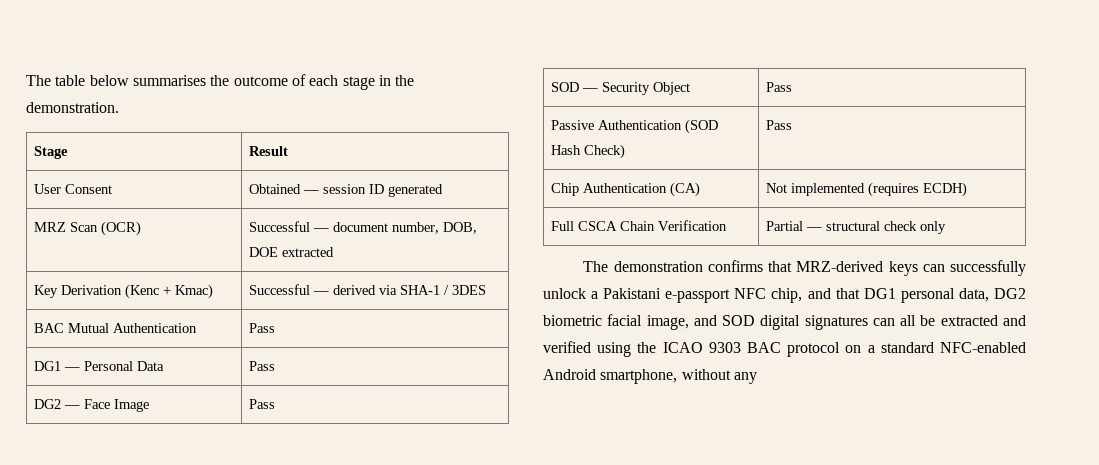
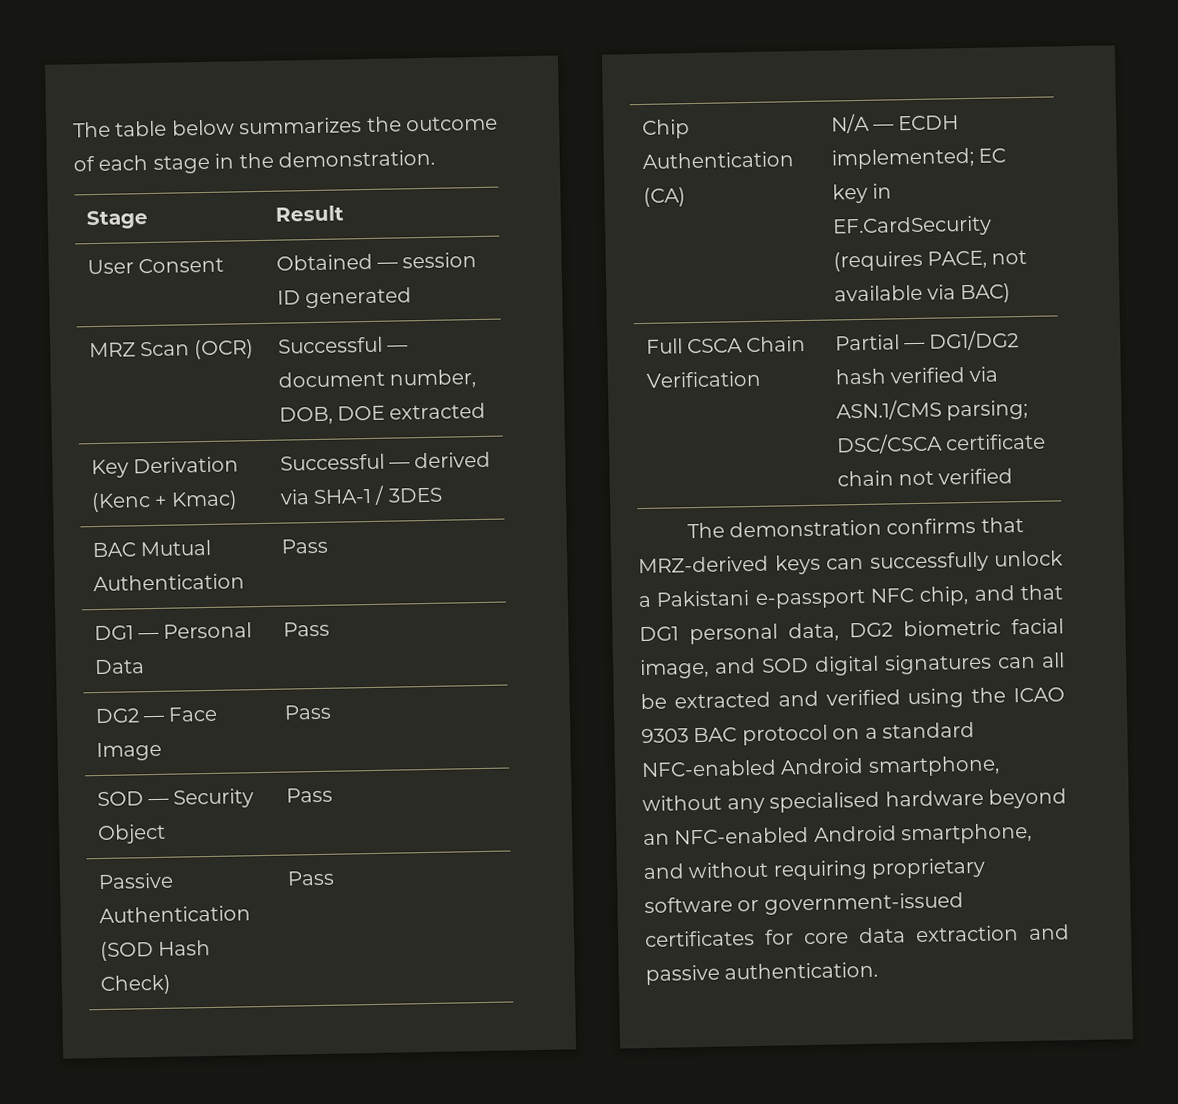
[132,75,206,86] summarises -> [239,117,363,135] summarizes
[766,182,968,197] Not implemented (requires ECDH) -> [830,113,960,134] [830,147,1007,170] [831,183,893,204] [831,215,992,238] [832,249,1028,272] [833,283,1012,304] N/A — ECDH implemented; EC key in EF.CardSecurity (requires PACE, not available via BAC)
[826,221,947,234] structural check only -> [929,330,1020,351] [834,366,999,385] [835,399,1029,421] [835,433,1047,455] [836,468,1014,487] DG1/DG2 hash verified via ASN.1/CMS parsing; DSC/CSCA certificate chain not verified
(757, 378) none -> [769,788,1067,813] [643,822,1033,846] [643,857,987,881] [644,892,964,915] [644,924,1070,948] [645,961,879,986] specialised hardware beyond an NFC-enabled Android smartphone, and without requiring proprietary software or government-issued certificates for core data extraction and passive authentication.

